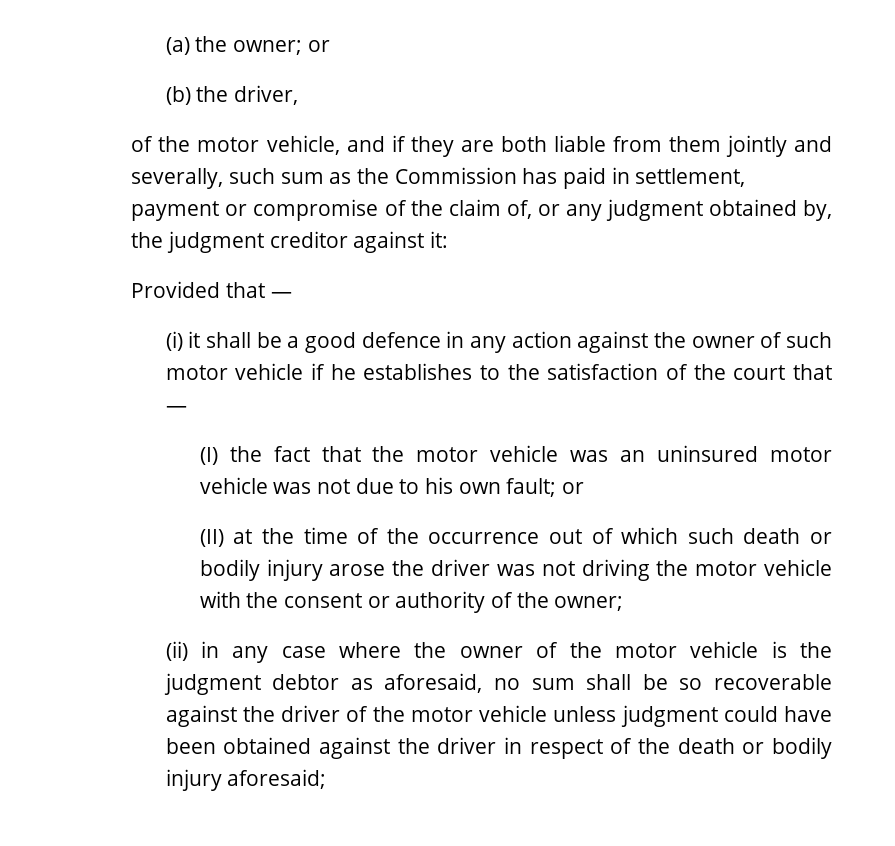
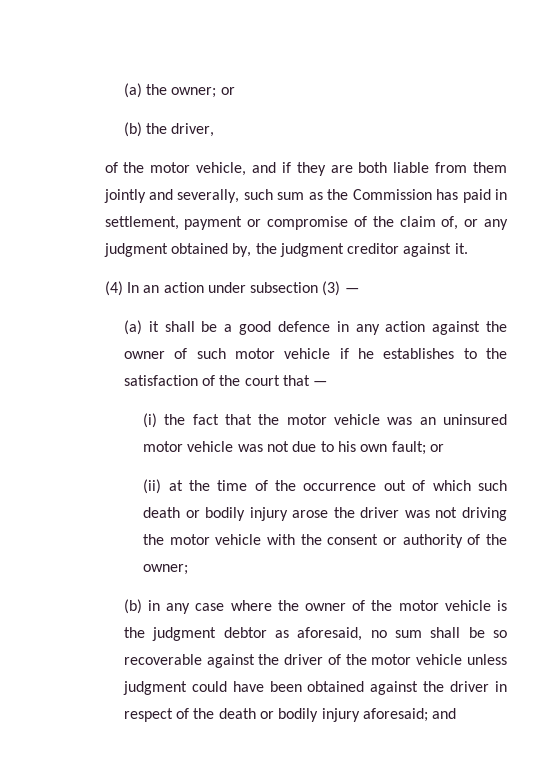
[430,231,449,248] [131,281,292,298] [165,331,183,351] it: // Provided that — // (i) -> [454,243,468,254] [104,281,359,296] [123,320,142,335] it. // (4) In an action under subsection (3) — // (a)
[199,447,218,465] (I) -> [143,413,158,428] (i)
[199,529,224,547] (II) -> [143,479,162,494] (ii)
[165,641,188,661] (ii) -> [123,599,142,614] (b)
(327, 779) none -> [432,708,457,719] and

